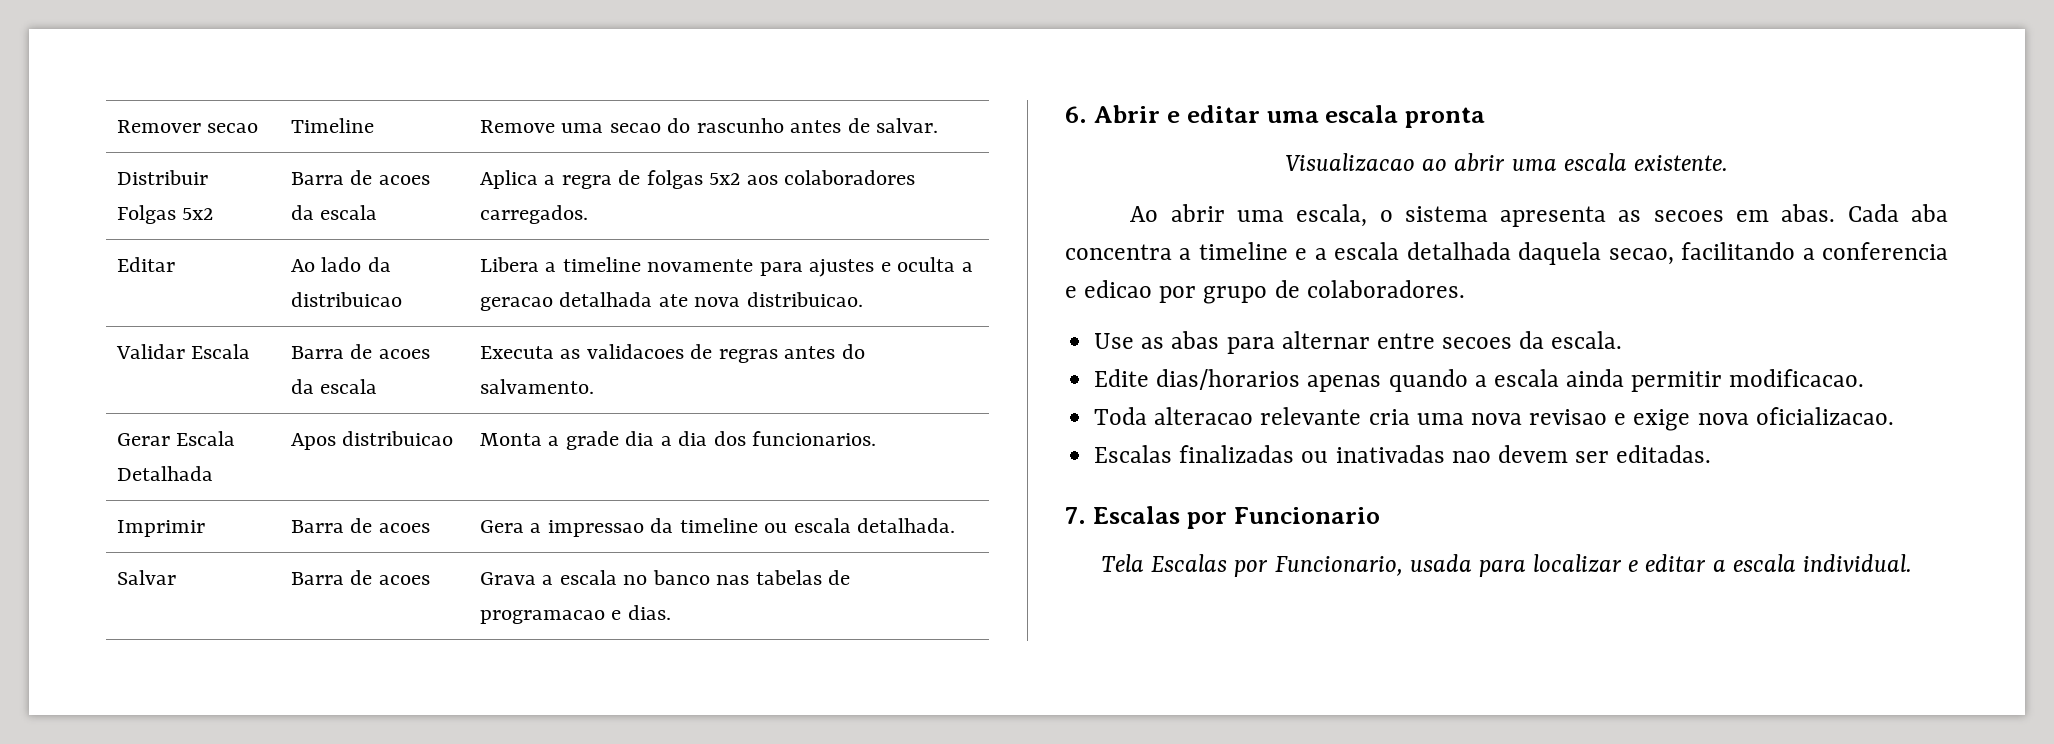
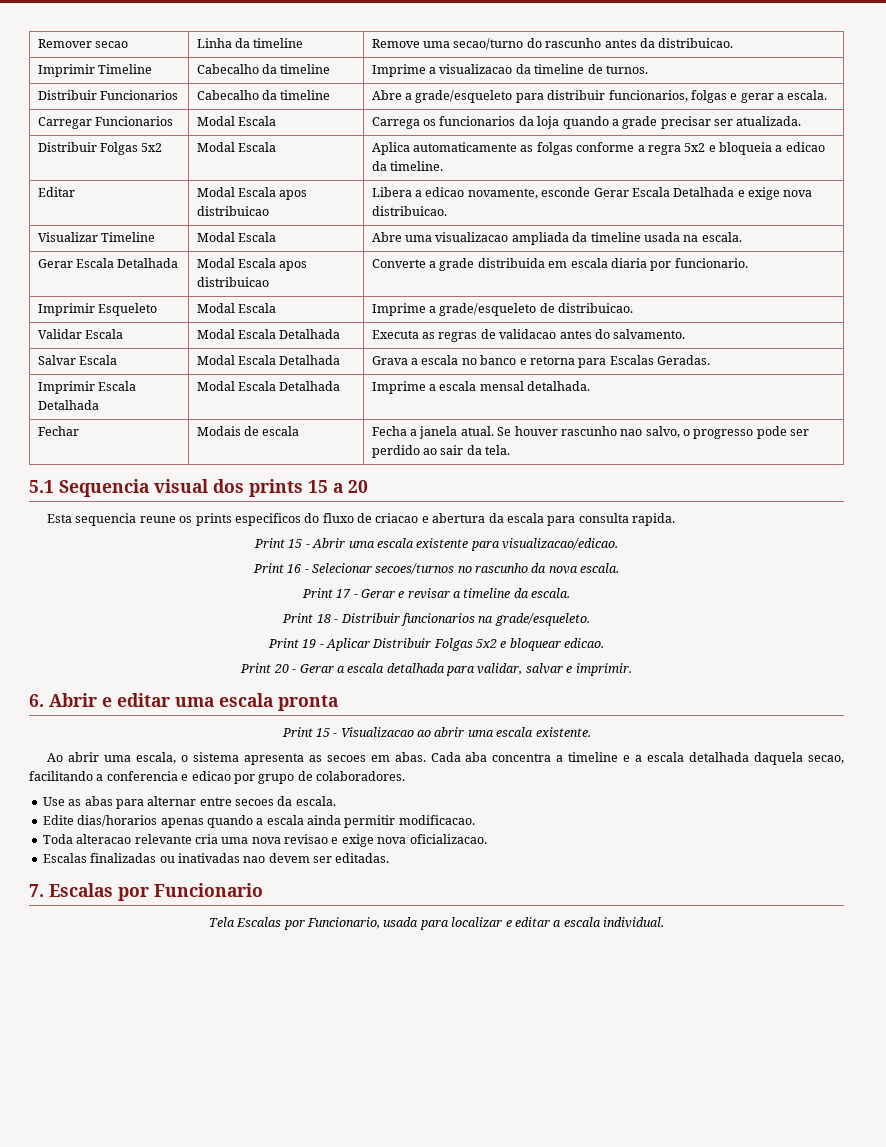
[290,118,374,133] Timeline -> [196,38,304,48] Linha da timeline
[609,123,661,133] secao -> [453,38,524,50] secao/turno
[847,118,939,133] [116,170,208,185] [116,205,214,224] [290,170,430,185] [290,205,378,220] [479,170,916,189] [479,205,588,224] [116,257,175,272] [290,257,391,272] [290,292,402,307] [479,257,973,277] [479,292,863,311] [115,344,251,359] [290,344,430,359] [290,379,378,394] de salvar. // Distribuir Folgas 5x2 | Barra de acoes da escala | Aplica a regra de folgas 5x2 aos colaboradores carregados. // Editar | Ao lado da distribuicao | Libera a timeline novamente para ajustes e oculta a geracao detalhada ate nova distribuicao. // Validar Escala | Barra de acoes da escala -> [639,38,734,48] [37,64,153,77] [196,64,331,74] [371,64,648,77] [37,90,179,100] [196,90,331,100] [371,90,828,103] [37,116,174,129] [196,116,277,126] [371,116,802,129] [37,142,163,155] [196,142,277,152] [371,142,825,155] [371,161,444,171] [37,187,75,197] [196,187,308,200] [196,206,269,216] [371,187,813,200] [371,206,447,216] [37,232,156,242] [196,232,277,242] [371,232,742,245] [37,258,179,268] [196,258,308,271] [196,277,269,287] [371,258,748,271] [37,303,158,316] [196,303,277,313] [371,303,634,316] [37,329,124,339] [196,329,341,339] da distribuicao. // Imprimir Timeline | Cabecalho da timeline | Imprime a visualizacao da timeline de turnos. // Distribuir Funcionarios | Cabecalho da timeline | Abre a grade/esqueleto para distribuir funcionarios, folgas e gerar a escala. // Carregar Funcionarios | Modal Escala | Carrega os funcionarios da loja quando a grade precisar ser atualizada. // Distribuir Folgas 5x2 | Modal Escala | Aplica automaticamente as folgas conforme a regra 5x2 e bloqueia a edicao da timeline. // Editar | Modal Escala apos distribuicao | Libera a edicao novamente, esconde Gerar Escala Detalhada e exige nova distribuicao. // Visualizar Timeline | Modal Escala | Abre uma visualizacao ampliada da timeline usada na escala. // Gerar Escala Detalhada | Modal Escala apos distribuicao | Converte a grade distribuida em escala diaria por funcionario. // Imprimir Esqueleto | Modal Escala | Imprime a grade/esqueleto de distribuicao. // Validar Escala | Modal Escala Detalhada
[586,344,778,363] validacoes de regras -> [438,329,557,342] regras de validacao
[116,431,236,446] [116,466,213,481] [290,431,454,450] [479,431,877,450] [116,520,205,537] [290,518,430,533] [479,518,956,537] [116,570,176,585] [290,570,430,585] Gerar Escala Detalhada | Apos distribuicao | Monta a grade dia a dia dos funcionarios. // Imprimir | Barra de acoes | Gera a impressao da timeline ou escala detalhada. // Salvar | Barra de acoes -> [37,355,118,365] [196,355,341,365] Salvar Escala | Modal Escala Detalhada
[716,570,851,585] [479,605,671,624] nas tabelas de programacao e dias. -> [519,355,711,368] [37,381,137,394] [37,400,99,410] [196,381,341,391] [371,381,591,394] [37,426,79,436] [196,426,300,436] [371,426,810,439] [371,445,511,458] [29,479,368,497] [47,513,676,526] [254,538,618,551] [252,563,620,575] [301,588,571,599] [282,613,590,626] [267,638,605,651] [240,663,632,676] e retorna para Escalas Geradas. // Imprimir Escala Detalhada | Modal Escala Detalhada | Imprime a escala mensal detalhada. // Fechar | Modais de escala | Fecha a janela atual. Se houver rascunho nao salvo, o progresso pode ser perdido ao sair da tela. // 5.1 Sequencia visual dos prints 15 a 20 // Esta sequencia reune os prints especificos do fluxo de criacao e abertura da escala para consulta rapida. // Print 15 - Abrir uma escala existente para visualizacao/edicao. // Print 16 - Selecionar secoes/turnos no rascunho da nova escala. // Print 17 - Gerar e revisar a timeline da escala. // Print 18 - Distribuir funcionarios na grade/esqueleto. // Print 19 - Aplicar Distribuir Folgas 5x2 e bloquear edicao. // Print 20 - Gerar a escala detalhada para validar, salvar e imprimir.
(1486, 117) none -> [281,727,338,737] Print 15 -

